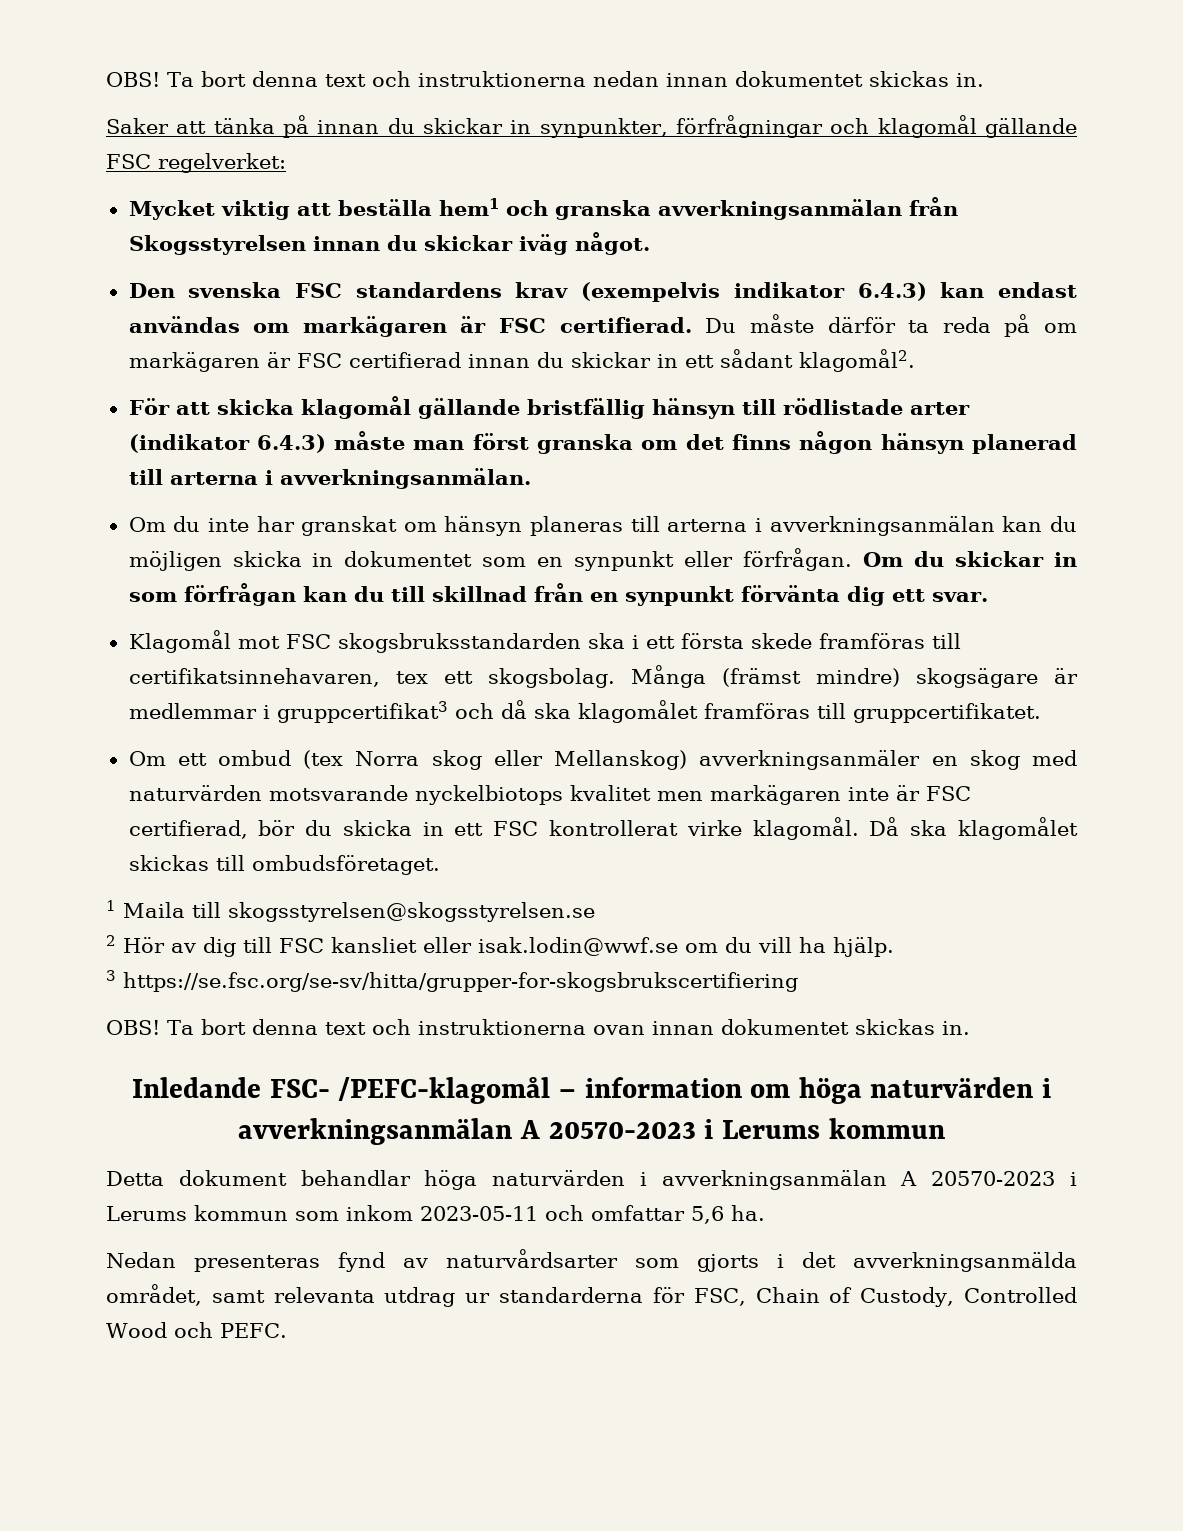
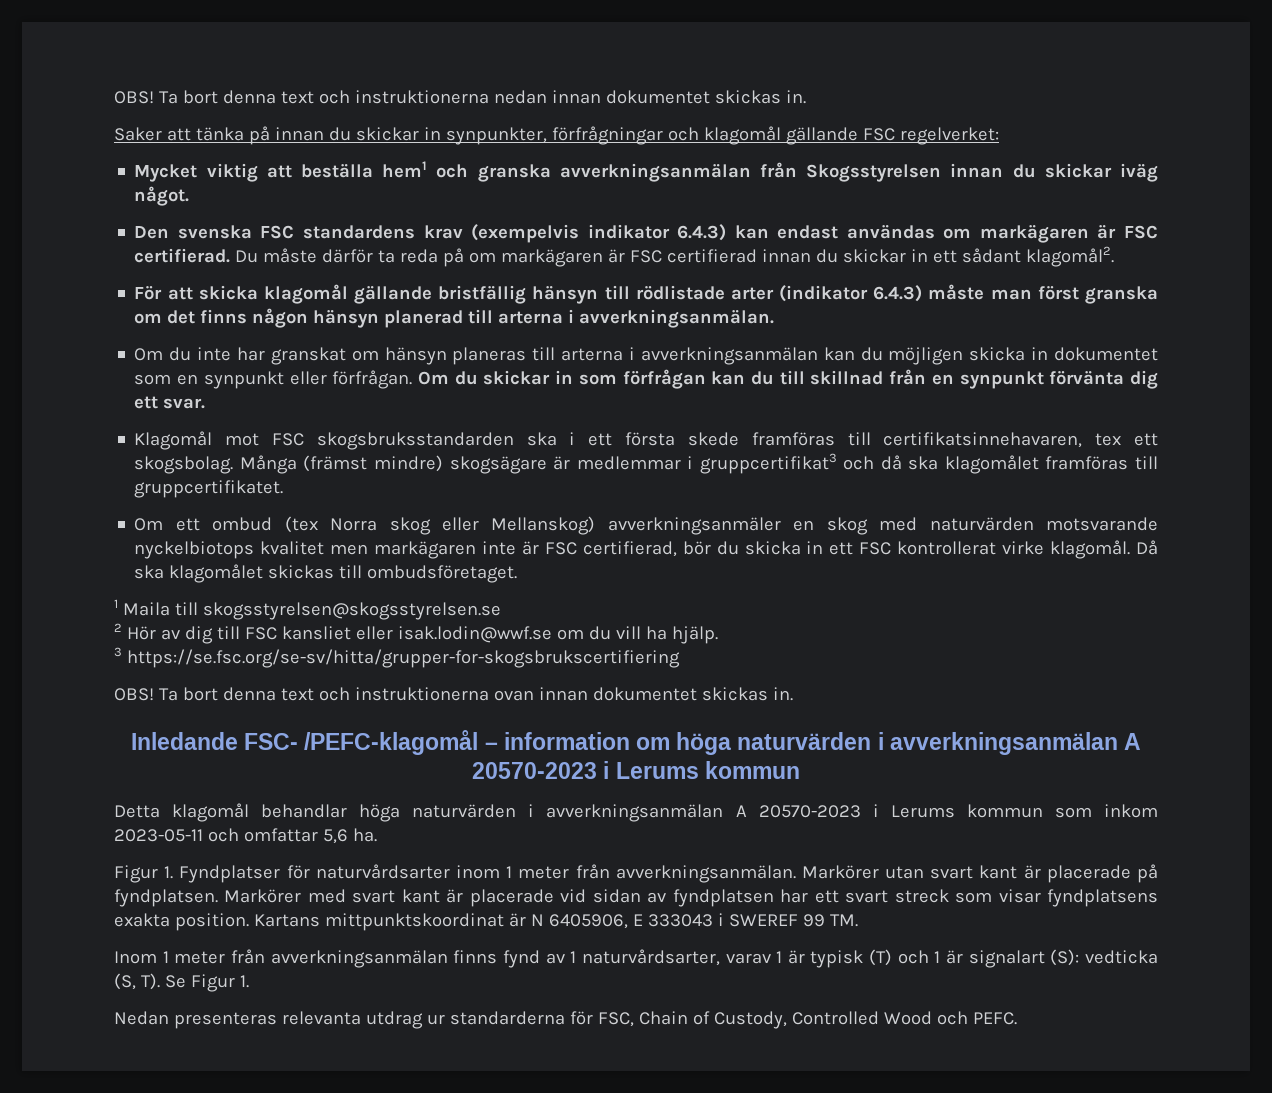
[178,1170,287,1186] dokument -> [172,803,250,822] klagomål
[106,1249,1077,1272] [106,1284,265,1306] Nedan presenteras fynd av naturvårdsarter som gjorts i det avverkningsanmälda området, samt -> [114,864,1158,883] [114,889,1159,907] [114,913,858,931] [114,949,1158,968] [114,973,249,992] [114,1011,277,1029] Figur 1. Fyndplatser för naturvårdsarter inom 1 meter från avverkningsanmälan. Markörer utan svart kant är placerade på fyndplatsen. Markörer med svart kant är placerade vid sidan av fyndplatsen har ett svart streck som visar fyndplatsens exakta position. Kartans mittpunktskoordinat är N 6405906, E 333043 i SWEREF 99 TM. // Inom 1 meter från avverkningsanmälan finns fynd av 1 naturvårdsarter, varav 1 är typisk (T) och 1 är signalart (S): vedticka (S, T). Se Figur 1. // Nedan presenteras

